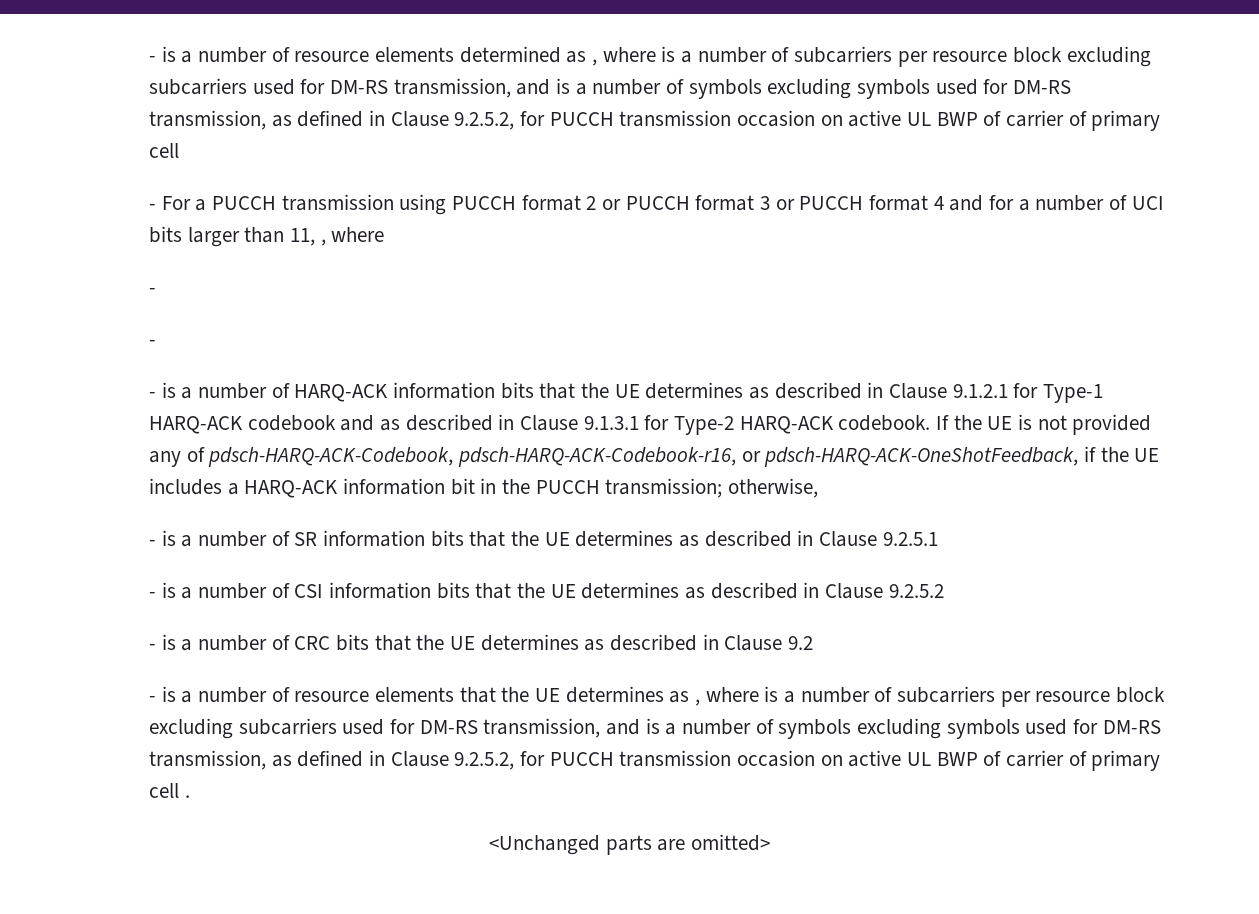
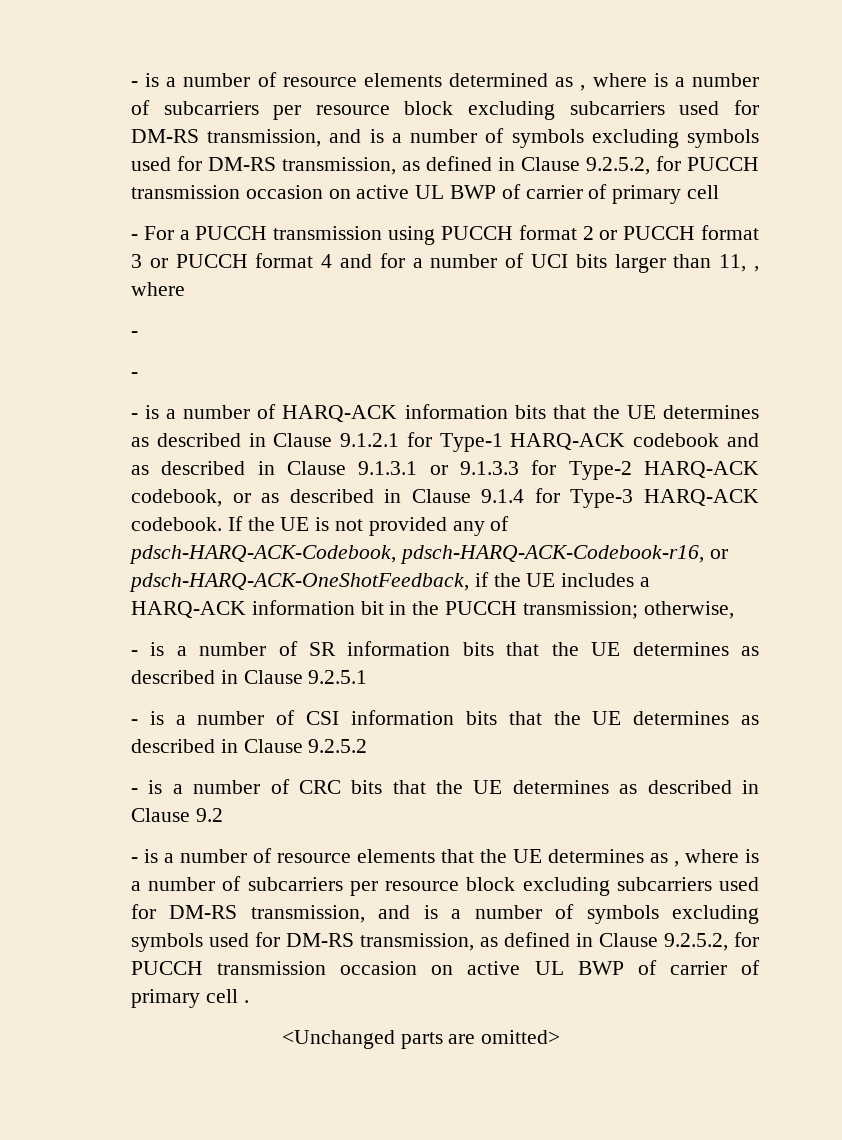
(639, 423) none -> [429,461,519,475] or 9.1.3.3
(834, 425) none -> [130,488,759,508] codebook, or as described in Clause 9.1.4 for Type-3 HARQ-ACK

